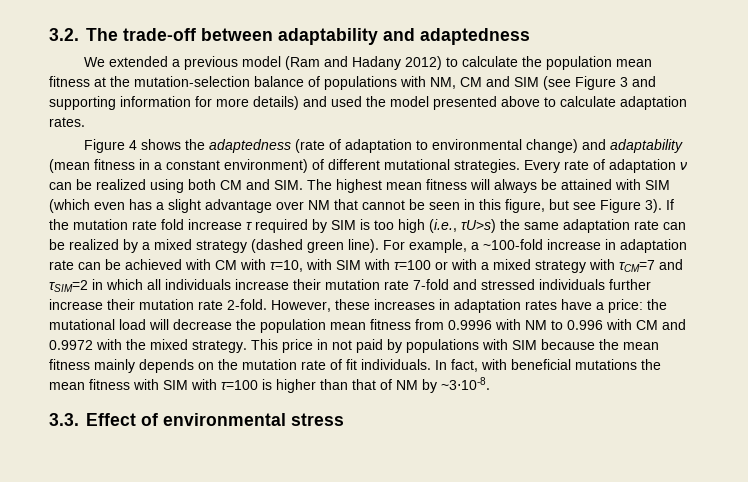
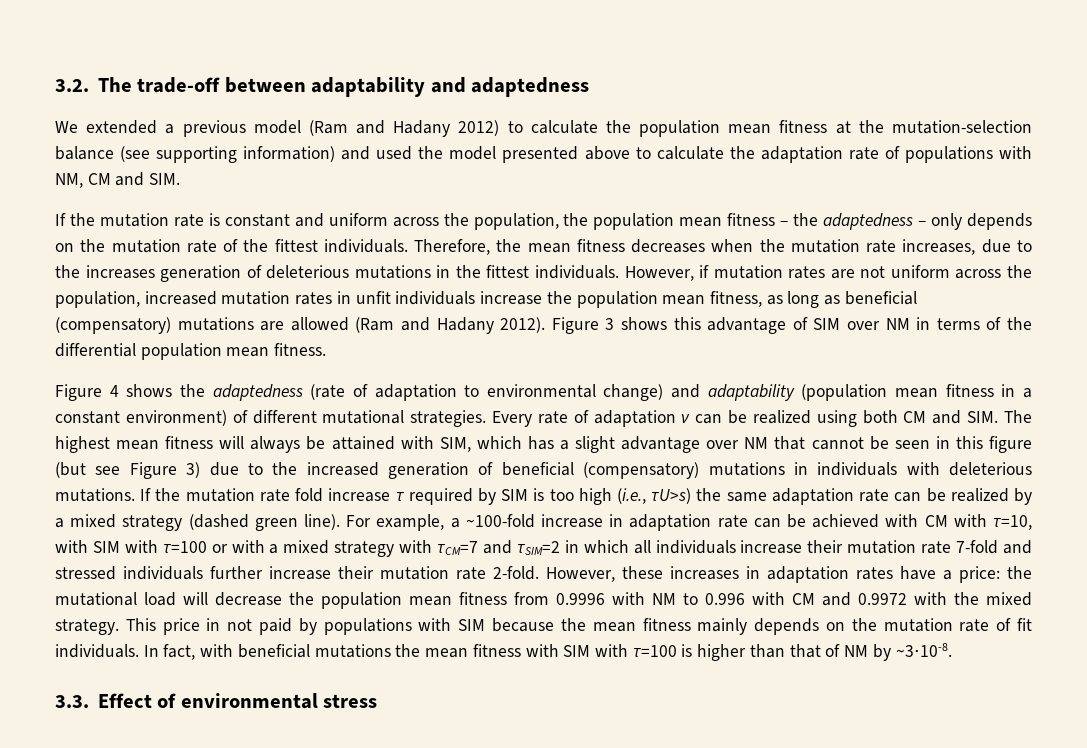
[308,76,656,90] [49,96,299,110] of populations with NM, CM and SIM (see Figure 3 and supporting information for more details) -> [120,146,336,163] (see supporting information)
[620,96,687,110] [49,117,85,127] adaptation rates. -> [729,146,1033,163] [55,172,181,188] [55,213,1033,230] [55,239,1033,255] [55,265,1032,282] [55,291,917,308] [55,317,1033,334] [55,343,327,360] the adaptation rate of populations with NM, CM and SIM. // If the mutation rate is constant and uniform across the population, the population mean fitness – the adaptedness – only depends on the mutation rate of the fittest individuals. Therefore, the mean fitness decreases when the mutation rate increases, due to the increases generation of deleterious mutations in the fittest individuals. However, if mutation rates are not uniform across the population, increased mutation rates in unfit individuals increase the population mean fitness, as long as beneficial (compensatory) mutations are allowed (Ram and Hadany 2012). Figure 3 shows this advantage of SIM over NM in terms of the differential population mean fitness.
[49,159,90,173] (mean -> [801,384,939,401] (population mean
[645,180,670,190] [49,199,125,213] SIM (which even -> [439,436,522,452] SIM, which
[505,199,662,213] figure, but see Figure 3). -> [989,436,1033,453] [55,462,1032,479] [55,488,135,502] figure (but see Figure 3) due to the increased generation of beneficial (compensatory) mutations in individuals with deleterious mutations.

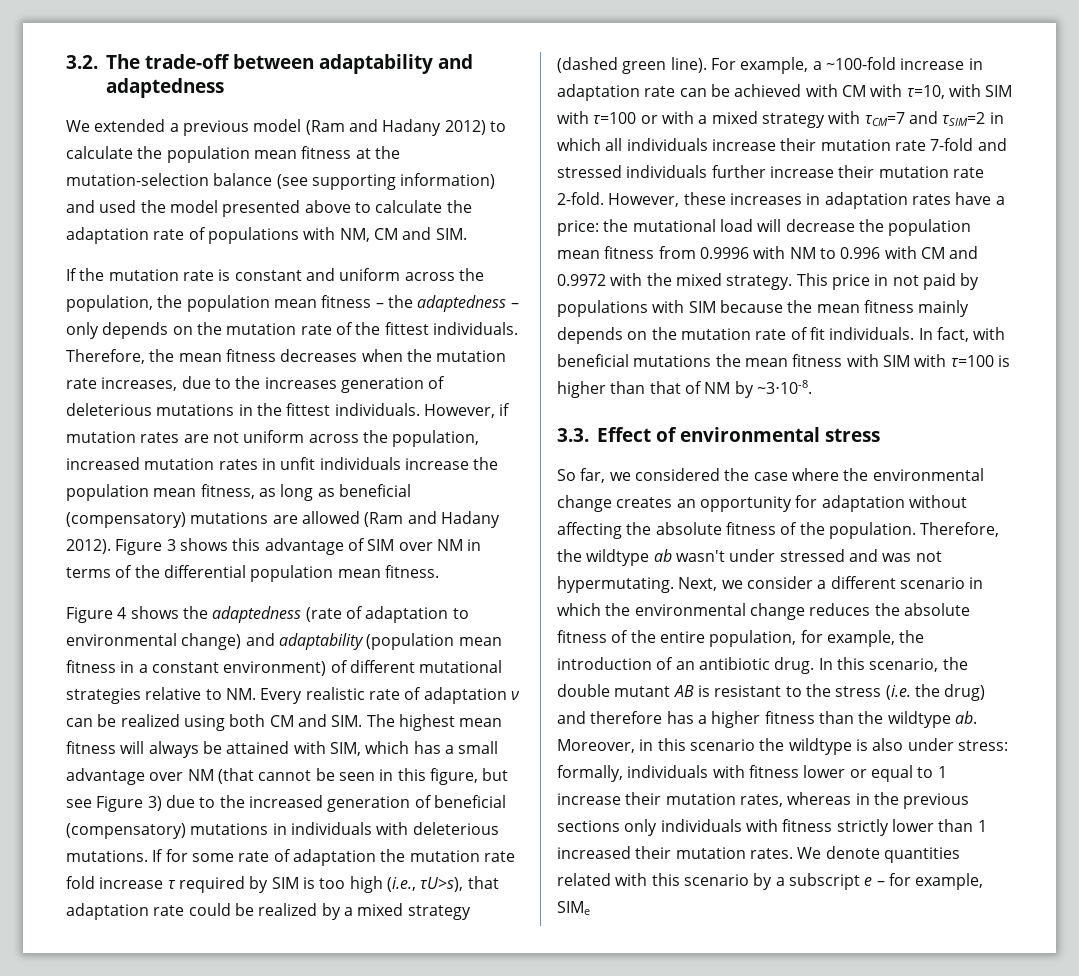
[410,410,533,427] strategies. Every -> [66,687,365,704] strategies relative to NM. Every realistic
[575,436,616,453] slight -> [458,741,499,754] small
[774,436,806,450] that -> [217,768,254,784] (that
[989,436,1033,453] [55,462,86,478] figure (but -> [429,768,509,785] figure, but
(152, 494) none -> [165,849,376,866] for some rate of adaptation
[651,488,922,505] τU>s) the same adaptation rate can -> [420,876,499,892] [66,903,231,920] τU>s), that adaptation rate could
(378, 701) none -> [557,468,984,483] [557,495,967,512] [557,522,1000,539] [557,549,942,566] [557,576,984,593] [557,603,970,620] [557,630,925,647] [557,657,968,674] [557,684,986,701] [557,711,977,728] [557,738,1008,755] [557,765,947,782] [557,792,970,809] [557,819,987,836] [557,846,960,863] [557,873,984,890] [557,901,590,915] // So far, we considered the case where the environmental change creates an opportunity for adaptation without affecting the absolute fitness of the population. Therefore, the wildtype ab wasn't under stressed and was not hypermutating. Next, we consider a different scenario in which the environmental change reduces the absolute fitness of the entire population, for example, the introduction of an antibiotic drug. In this scenario, the double mutant AB is resistant to the stress (i.e. the drug) and therefore has a higher fitness than the wildtype ab. Moreover, in this scenario the wildtype is also under stress: formally, individuals with fitness lower or equal to 1 increase their mutation rates, whereas in the previous sections only individuals with fitness strictly lower than 1 increased their mutation rates. We denote quantities related with this scenario by a subscript e – for example, SIMe

